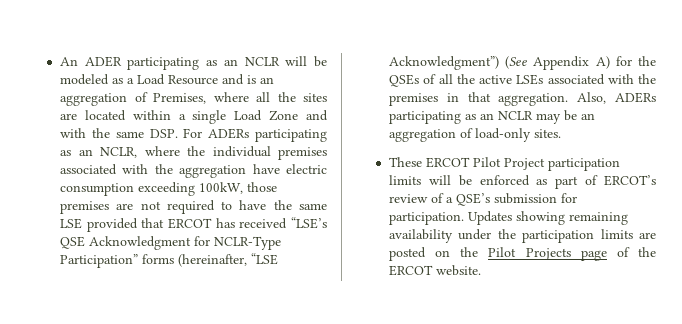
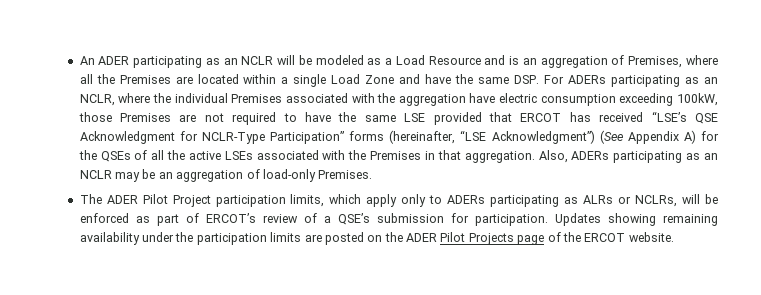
[302,93,327,102] sites -> [119,75,171,84] Premises
[60,128,87,138] with -> [425,74,452,84] have
[278,147,327,160] premises -> [231,94,283,103] Premises
[60,201,110,214] premises -> [120,113,172,122] Premises
[389,93,439,106] premises -> [370,151,422,160] Premises
[534,129,562,138] [389,157,621,171] [389,175,422,185] sites. // These ERCOT Pilot Project participation limits -> [318,170,373,179] [79,194,678,207] Premises. // The ADER Pilot Project participation limits, which apply only to ADERs participating as ALRs or NCLRs,
(479, 252) none -> [406,233,438,242] ADER

